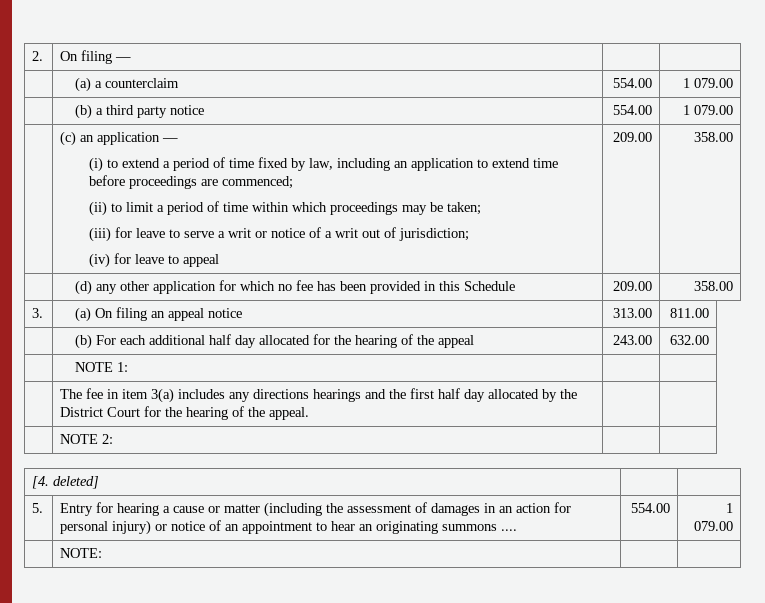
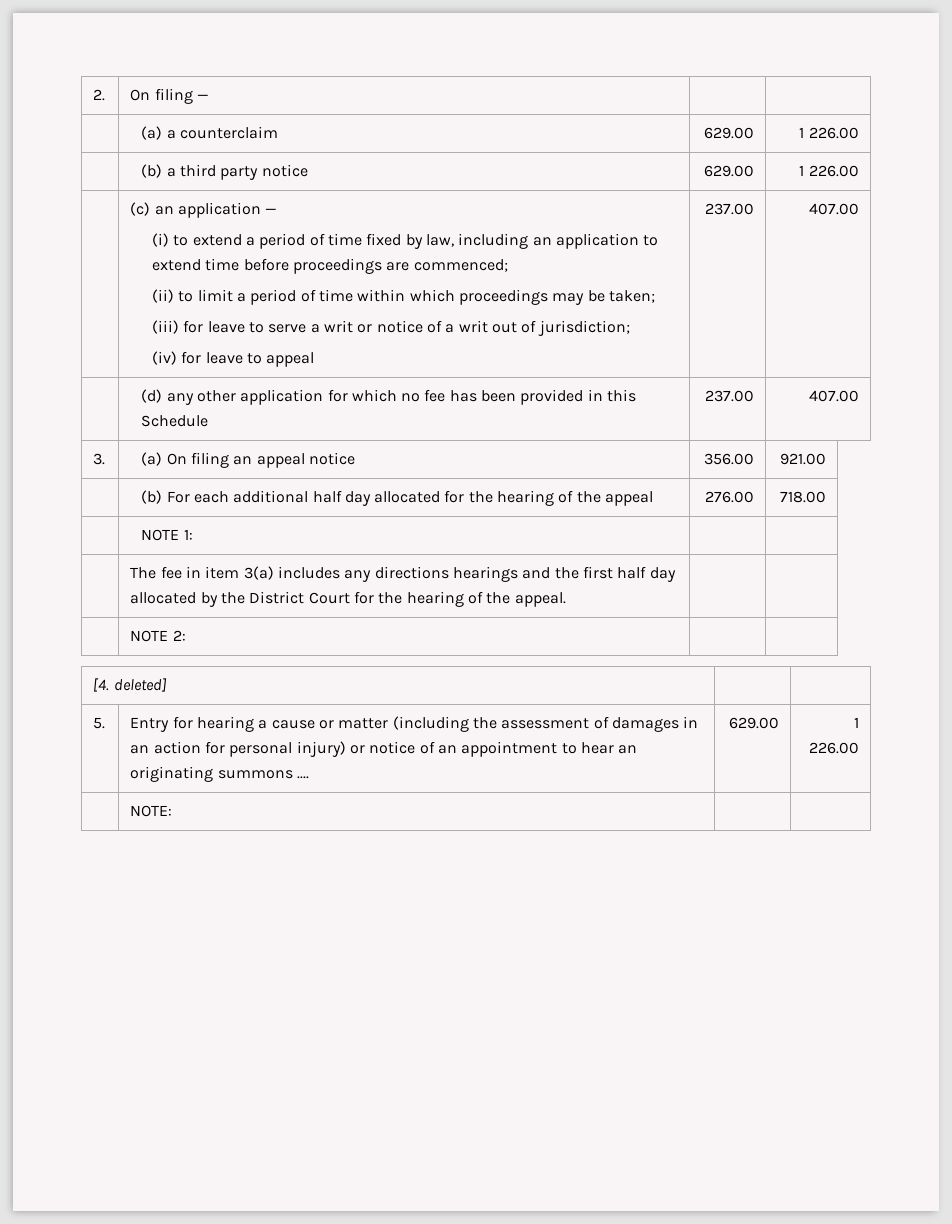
[612,78,652,88] [682,78,733,88] 554.00 | 1 079.00 -> [703,127,754,139] [799,127,859,139] 629.00 | 1 226.00
[612,105,652,115] [682,105,733,115] 554.00 | 1 079.00 -> [703,165,754,177] [799,165,859,177] 629.00 | 1 226.00
[612,132,652,142] [693,132,733,142] 209.00 | 358.00 -> [704,203,754,215] [808,203,859,215] 237.00 | 407.00
[612,281,652,291] [693,281,733,291] 209.00 | 358.00 -> [704,390,754,402] [808,390,859,402] 237.00 | 407.00
[612,308,652,318] [669,308,709,318] 313.00 | 811.00 -> [703,453,754,465] [779,453,826,465] 356.00 | 921.00
[612,335,652,345] [669,335,709,345] 243.00 | 632.00 -> [704,491,754,503] [779,491,826,503] 276.00 | 718.00
[630,503,670,513] [725,503,733,513] [693,521,733,531] 554.00 | 1 079.00 -> [728,717,779,729] [853,717,859,728] [808,742,859,754] 629.00 | 1 226.00

